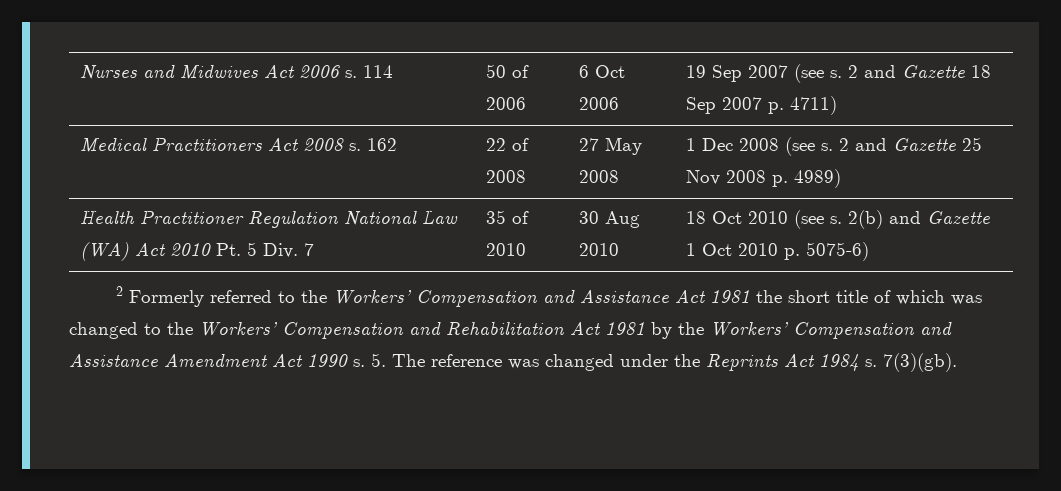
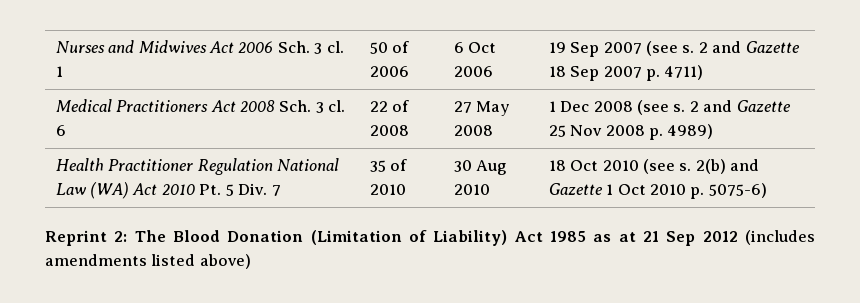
[344,65,393,78] s. 114 -> [277,41,344,54] [55,66,63,77] Sch. 3 cl. 1
[348,138,397,151] s. 162 -> [279,100,346,113] [55,125,66,136] Sch. 3 cl. 6
[115,286,982,307] [69,321,952,339] [69,353,957,372] 2 Formerly referred to the Workers’ Compensation and Assistance Act 1981 the short title of which was changed to the Workers’ Compensation and Rehabilitation Act 1981 by the Workers’ Compensation and Assistance Amendment Act 1990 s. 5. The reference was changed under the Reprints Act 1984 s. 7(3)(gb). -> [45,230,816,246] [45,254,251,269] Reprint 2: The Blood Donation (Limitation of Liability) Act 1985 as at 21 Sep 2012 (includes amendments listed above)

